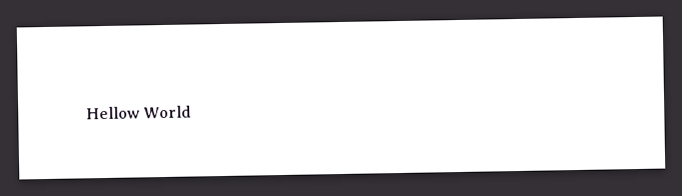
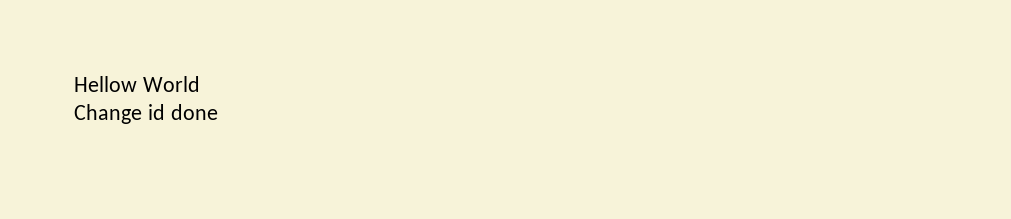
(193, 112) none -> [74,104,218,124] // Change id done

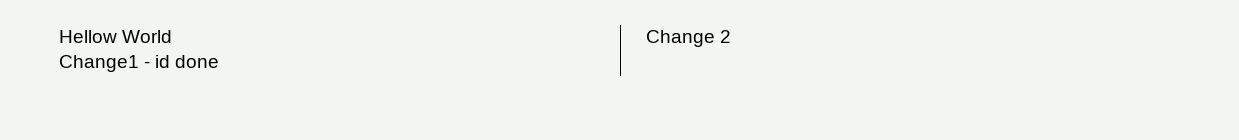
[74,104,142,124] Change -> [59,55,151,72] Change1 -
(218, 112) none -> [646,30,732,47] // Change 2

